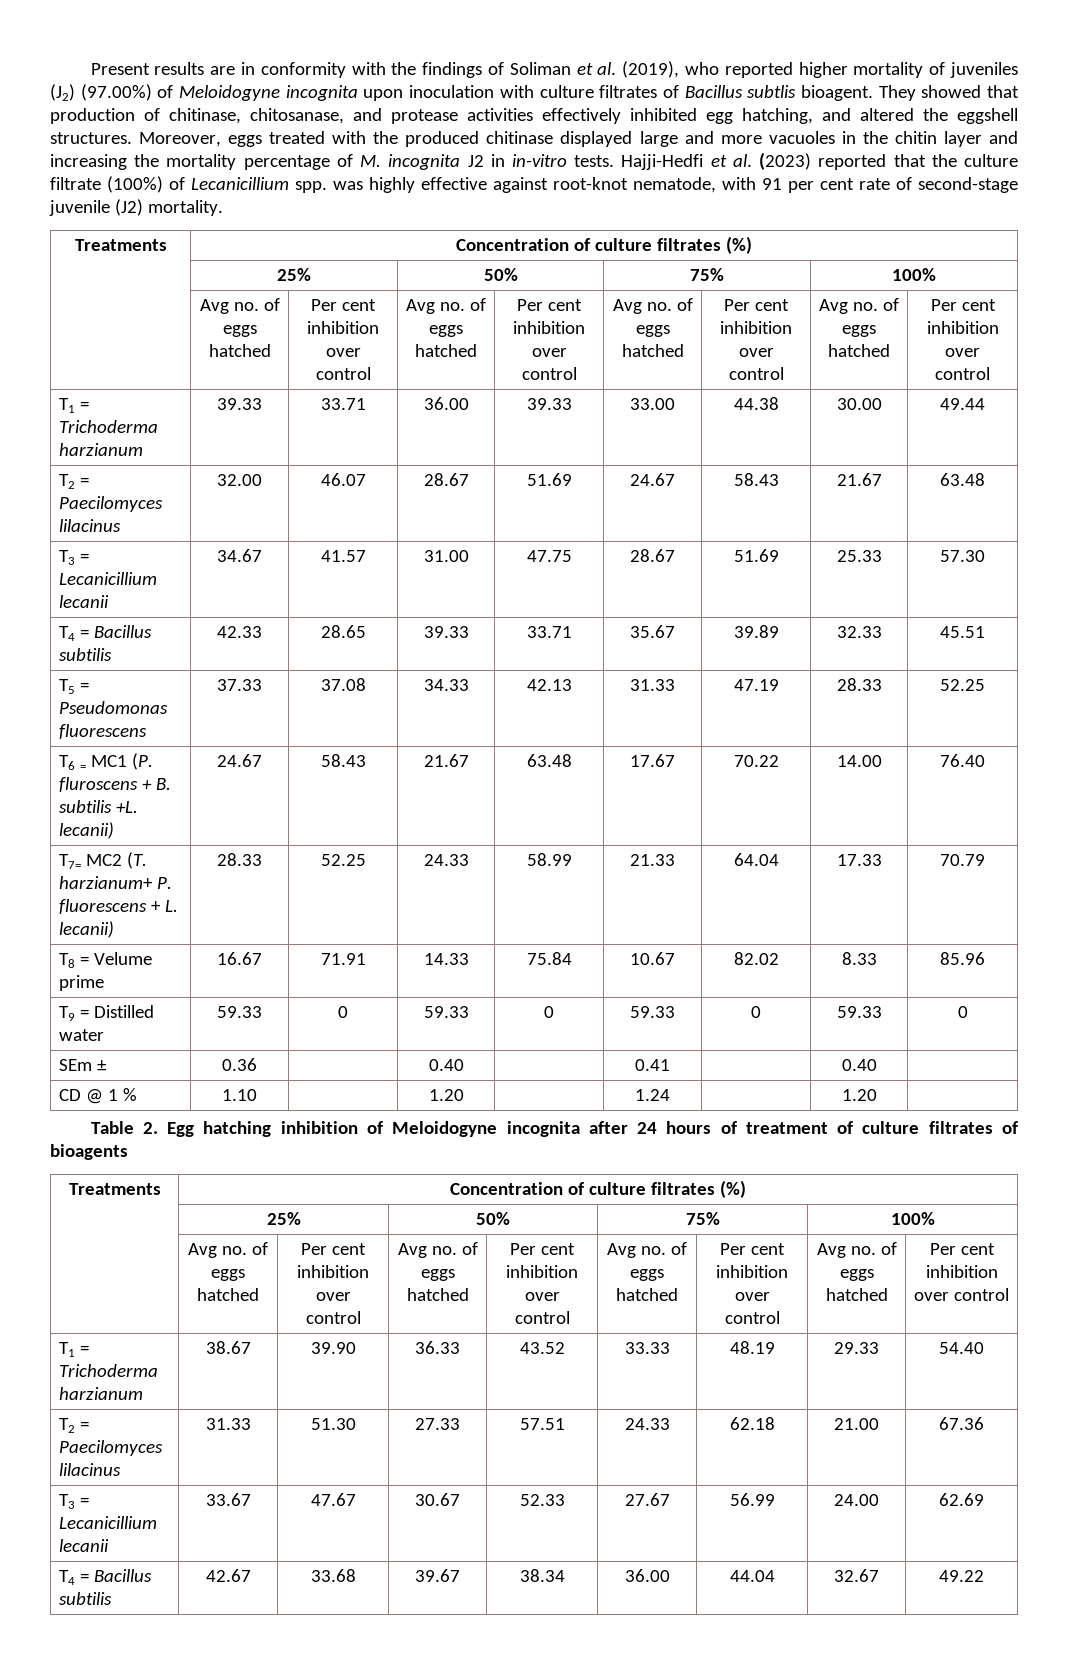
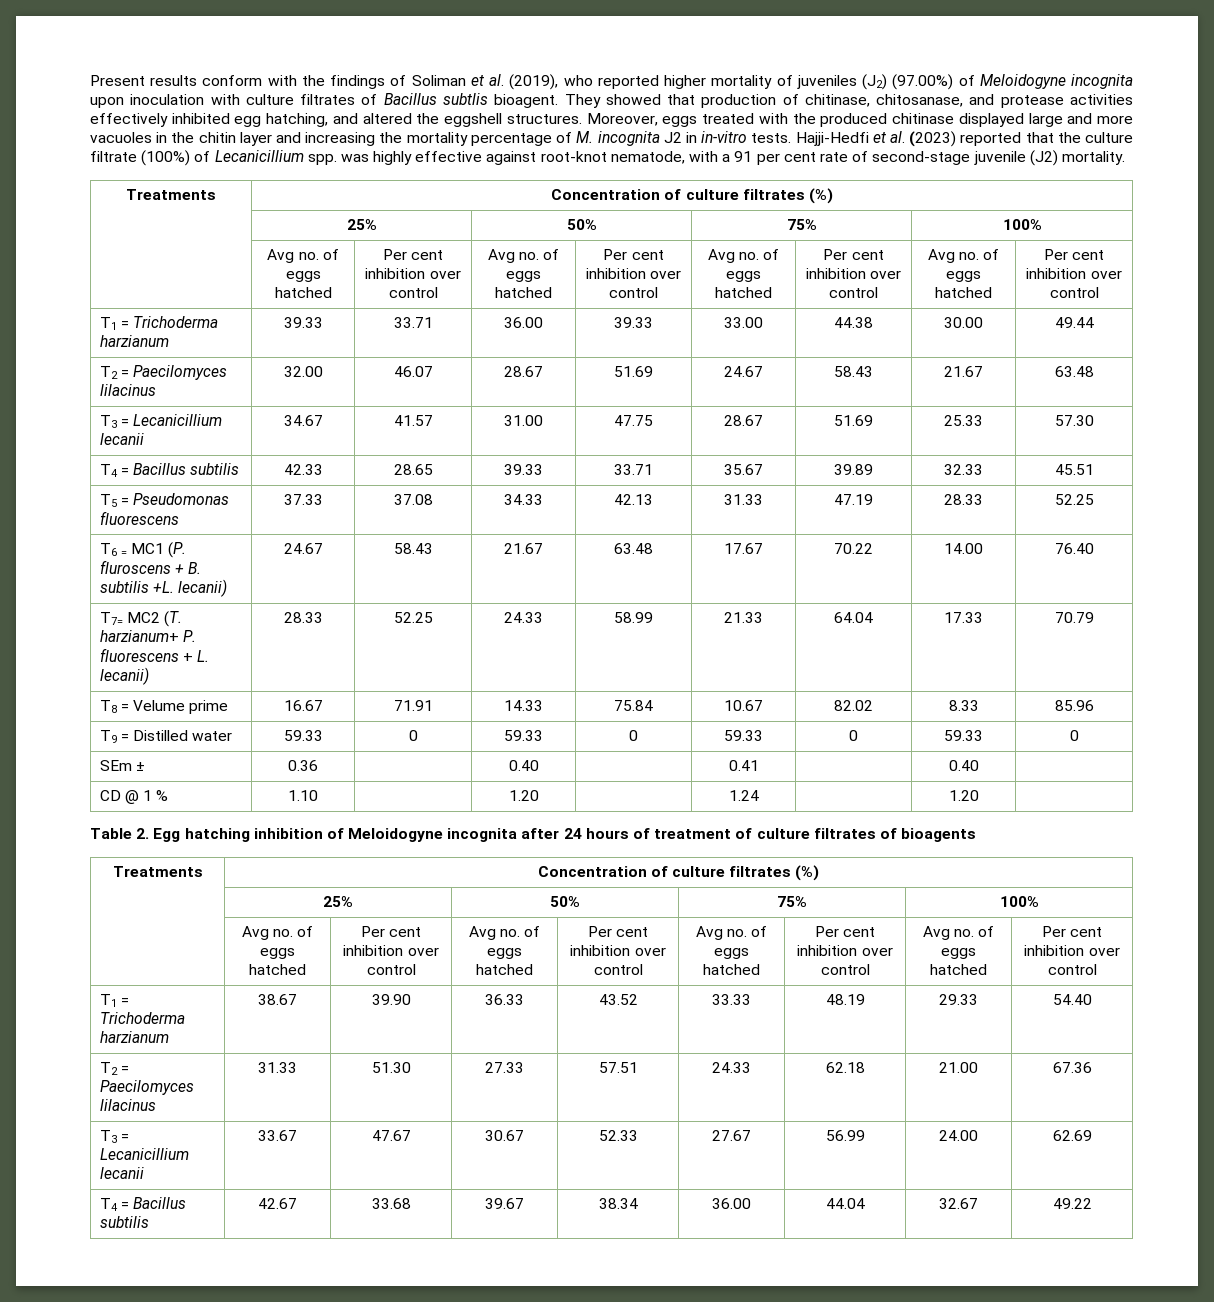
[210,62,346,78] are in conformity -> [202,75,263,86] conform
(756, 183) none -> [722,154,731,162] a

